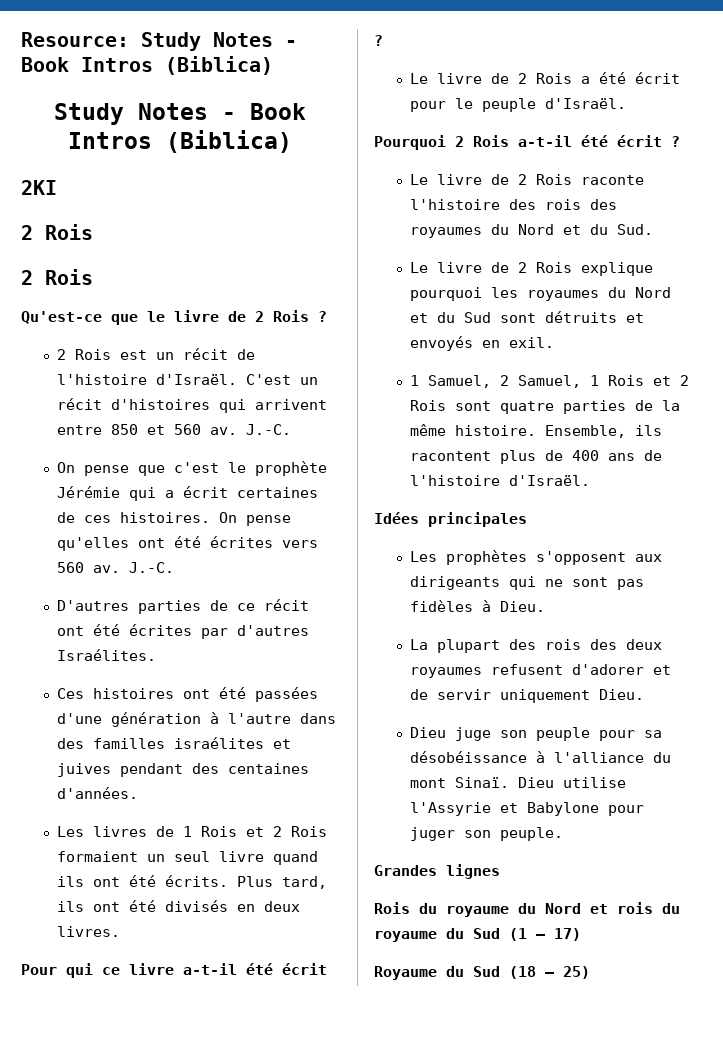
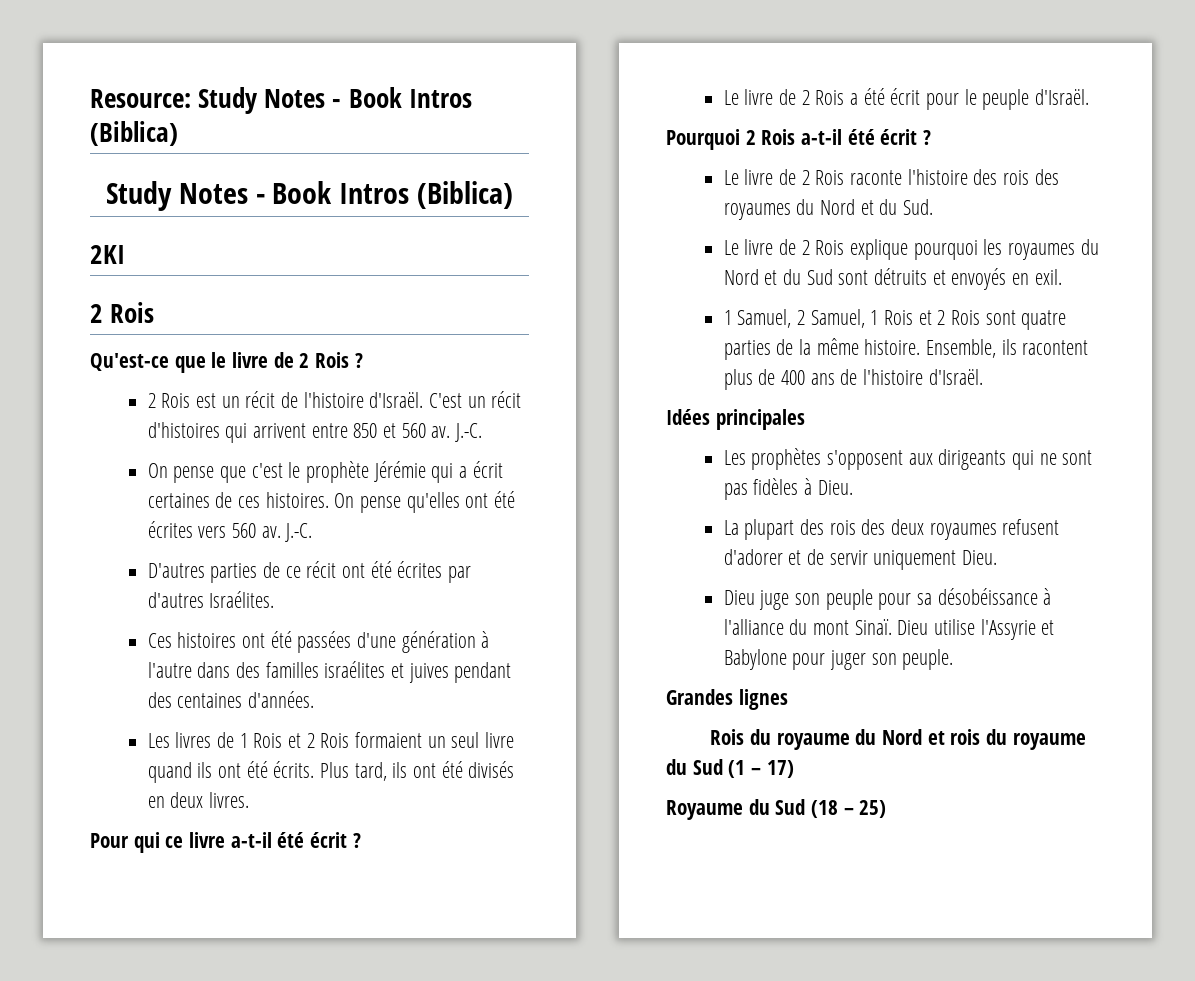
[21,269,93,285] // 2 Rois -> (155, 312) none

